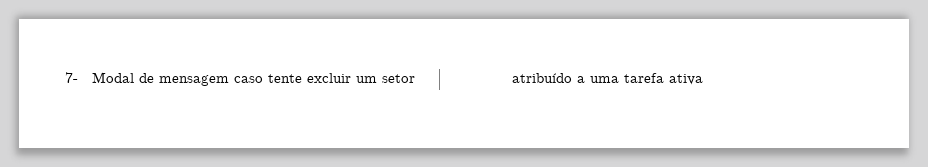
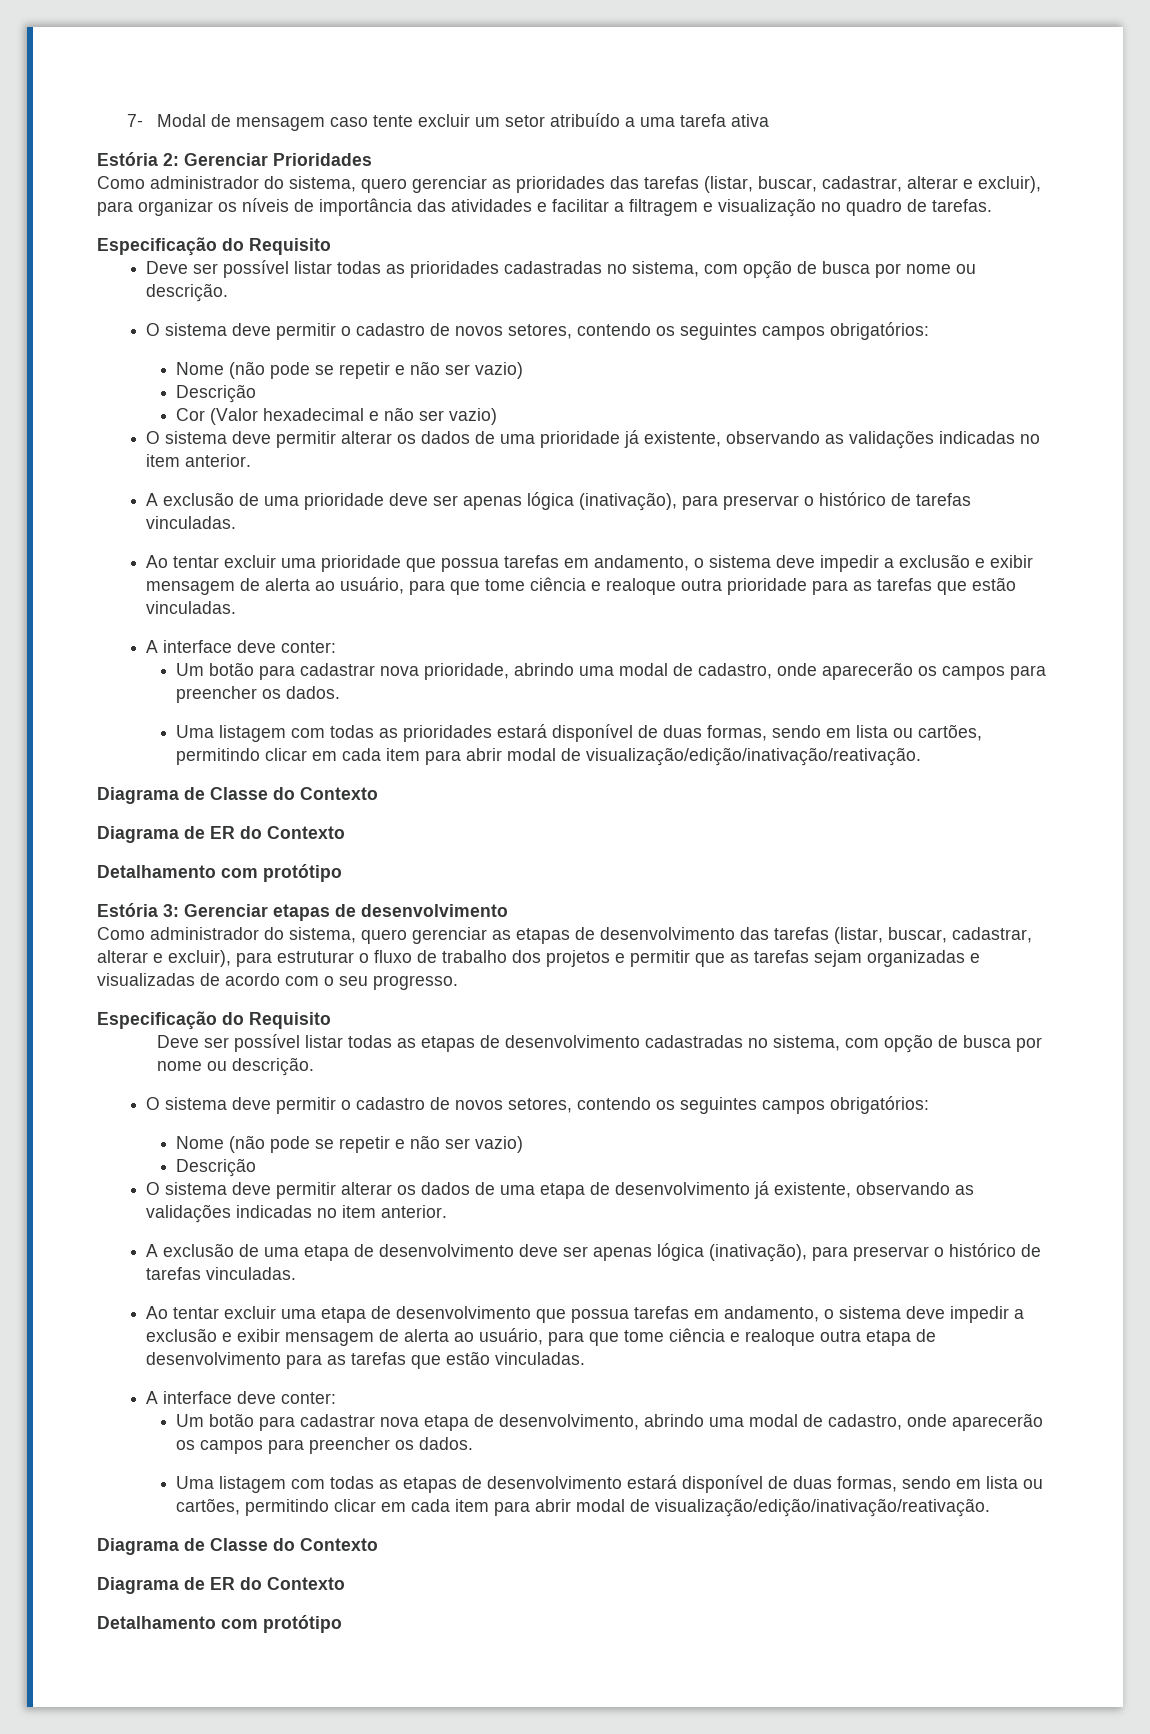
(704, 79) none -> [97,152,372,166] [97,176,1041,193] [97,198,992,217] [97,237,331,256] [146,260,977,279] [146,283,229,302] [146,322,930,340] [176,361,524,379] [176,384,257,403] [176,407,498,425] [146,430,1041,449] [146,454,252,467] [146,492,972,511] [146,516,237,529] [146,554,1034,572] [146,577,1017,595] [146,601,237,614] [146,640,337,653] [176,662,1047,680] [176,686,341,703] [176,724,983,742] [176,747,922,766] [97,787,378,804] [97,826,345,843] [97,864,342,882] [97,903,508,921] [97,927,1032,944] [97,950,980,967] [97,973,458,990] [97,1011,331,1030] [157,1034,1043,1053] [157,1057,315,1076] [146,1096,930,1114] [176,1135,524,1153] [176,1158,257,1177] [146,1181,975,1199] [146,1204,448,1223] [146,1243,1042,1262] [146,1267,297,1280] [146,1306,1025,1323] [146,1328,937,1346] [146,1351,586,1369] [146,1391,337,1404] [176,1413,1044,1431] [176,1437,474,1454] [176,1475,1044,1493] [176,1498,991,1517] [97,1538,378,1555] [97,1577,345,1594] [97,1615,342,1633] // Estória 2: Gerenciar Prioridades // Como administrador do sistema, quero gerenciar as prioridades das tarefas (listar, buscar, cadastrar, alterar e excluir), para organizar os níveis de importância das atividades e facilitar a filtragem e visualização no quadro de tarefas. // Especificação do Requisito // Deve ser possível listar todas as prioridades cadastradas no sistema, com opção de busca por nome ou descrição. // O sistema deve permitir o cadastro de novos setores, contendo os seguintes campos obrigatórios: // Nome (não pode se repetir e não ser vazio) // Descrição // Cor (Valor hexadecimal e não ser vazio) // O sistema deve permitir alterar os dados de uma prioridade já existente, observando as validações indicadas no item anterior. // A exclusão de uma prioridade deve ser apenas lógica (inativação), para preservar o histórico de tarefas vinculadas. // Ao tentar excluir uma prioridade que possua tarefas em andamento, o sistema deve impedir a exclusão e exibir mensagem de alerta ao usuário, para que tome ciência e realoque outra prioridade para as tarefas que estão vinculadas. // A interface deve conter: // Um botão para cadastrar nova prioridade, abrindo uma modal de cadastro, onde aparecerão os campos para preencher os dados. // Uma listagem com todas as prioridades estará disponível de duas formas, sendo em lista ou cartões, permitindo clicar em cada item para abrir modal de visualização/edição/inativação/reativação. // Diagrama de Classe do Contexto // Diagrama de ER do Contexto // Detalhamento com protótipo // Estória 3: Gerenciar etapas de desenvolvimento // Como administrador do sistema, quero gerenciar as etapas de desenvolvimento das tarefas (listar, buscar, cadastrar, alterar e excluir), para estruturar o fluxo de trabalho dos projetos e permitir que as tarefas sejam organizadas e visualizadas de acordo com o seu progresso. // Especificação do Requisito // Deve ser possível listar todas as etapas de desenvolvimento cadastradas no sistema, com opção de busca por nome ou descrição. // O sistema deve permitir o cadastro de novos setores, contendo os seguintes campos obrigatórios: // Nome (não pode se repetir e não ser vazio) // Descrição // O sistema deve permitir alterar os dados de uma etapa de desenvolvimento já existente, observando as validações indicadas no item anterior. // A exclusão de uma etapa de desenvolvimento deve ser apenas lógica (inativação), para preservar o histórico de tarefas vinculadas. // Ao tentar excluir uma etapa de desenvolvimento que possua tarefas em andamento, o sistema deve impedir a exclusão e exibir mensagem de alerta ao usuário, para que tome ciência e realoque outra etapa de desenvolvimento para as tarefas que estão vinculadas. // A interface deve conter: // Um botão para cadastrar nova etapa de desenvolvimento, abrindo uma modal de cadastro, onde aparecerão os campos para preencher os dados. // Uma listagem com todas as etapas de desenvolvimento estará disponível de duas formas, sendo em lista ou cartões, permitindo clicar em cada item para abrir modal de visualização/edição/inativação/reativação. // Diagrama de Classe do Contexto // Diagrama de ER do Contexto // Detalhamento com protótipo

